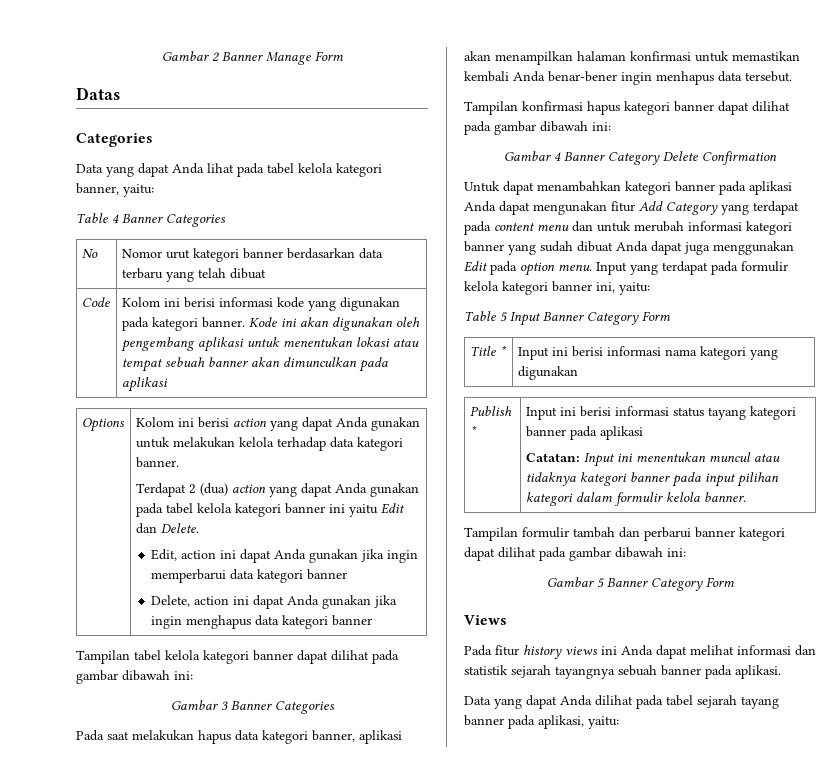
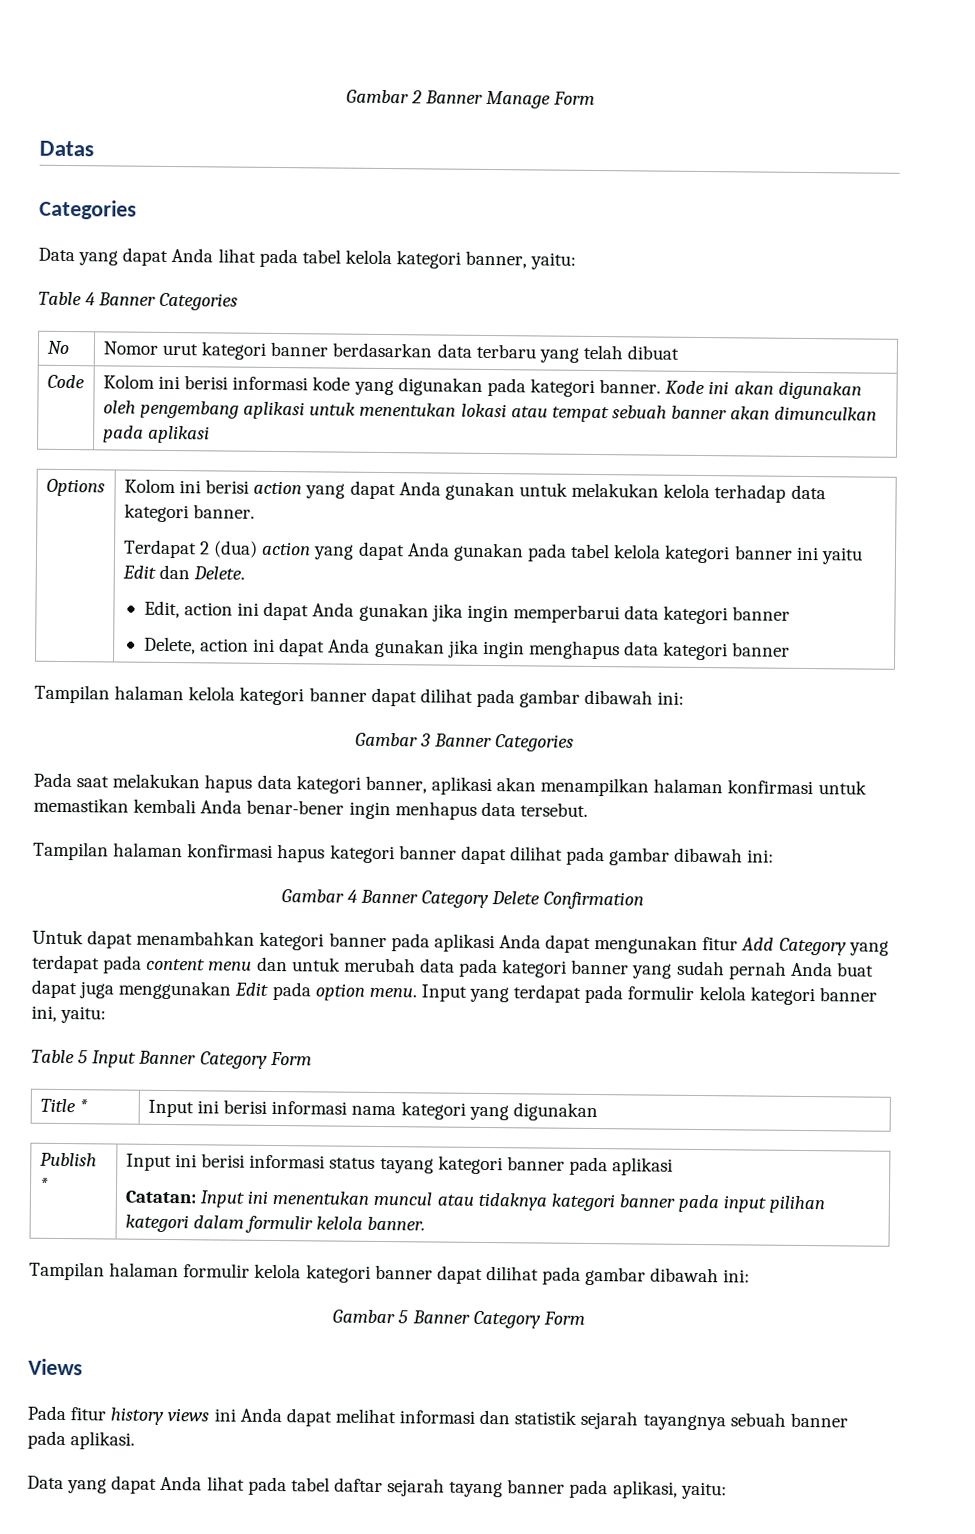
[134,650,161,661] tabel -> [114,685,185,701] halaman
(518, 108) none -> [113,842,184,858] halaman
[688,221,742,231] informasi -> [419,958,499,978] data pada
[577,241,648,252] dibuat Anda -> [728,961,874,980] pernah Anda buat
[522,527,785,541] formulir tambah dan perbarui banner kategori -> [109,1262,433,1283] halaman formulir kelola kategori banner
[595,695,693,709] dilihat pada tabel -> [206,1476,383,1496] lihat pada tabel daftar

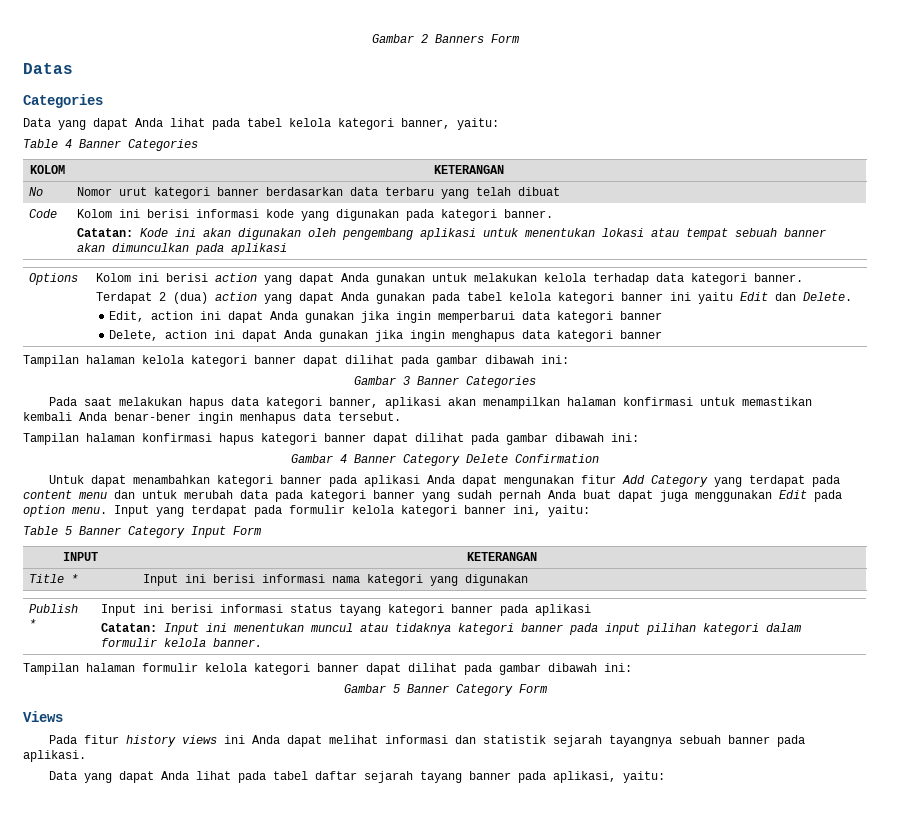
[425,90,552,109] Banner Manage -> [434,34,484,43] Banners
(239, 301) none -> [30,165,65,174] [434,165,504,174] // KOLOM | KETERANGAN
(662, 386) none -> [77,228,134,237] // Catatan:
[92,1050,312,1069] Input Banner Category Form -> [79,526,261,538] [63,552,98,561] [467,552,537,561] Banner Category Input Form // INPUT | KETERANGAN

